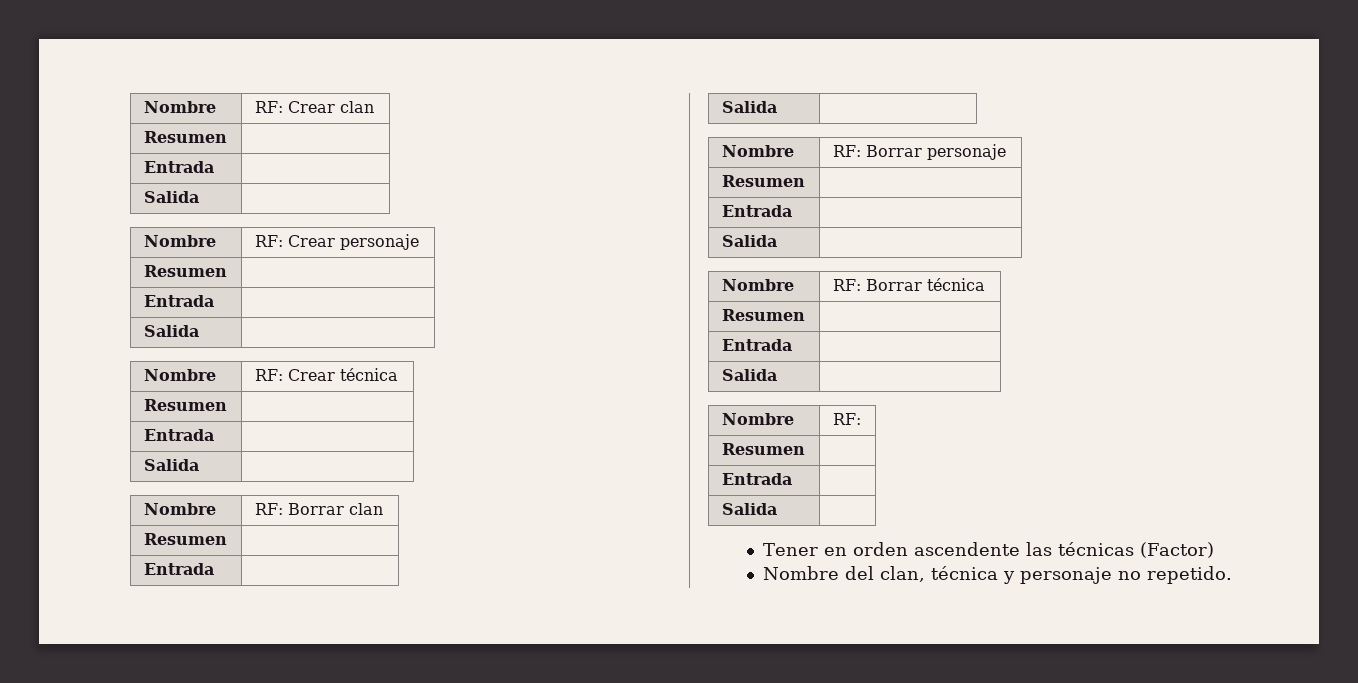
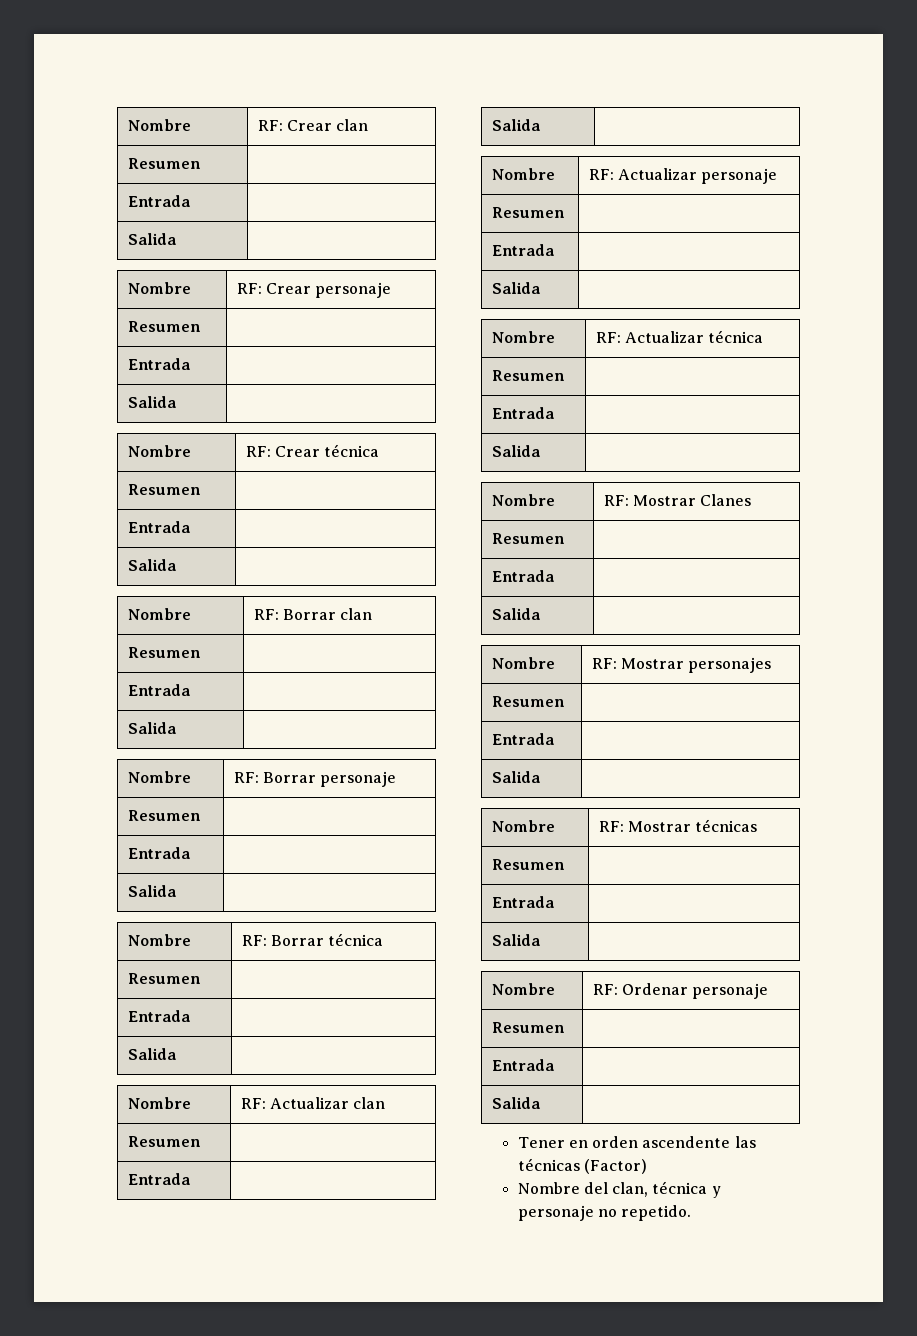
(861, 419) none -> [269,1097,386,1109] [127,1136,201,1147] [127,1173,191,1185] [491,119,541,131] [491,168,555,180] [588,168,778,184] [491,207,565,218] [491,244,555,256] [491,282,541,294] [491,331,555,343] [595,330,764,343] [491,370,565,381] [491,407,555,419] [491,445,541,457] [491,494,555,506] [603,494,752,506] [491,533,565,544] [491,570,555,582] [491,608,541,620] [491,657,555,669] [591,657,772,673] [491,696,565,707] [491,733,555,745] [491,771,541,783] [491,820,555,832] [598,819,758,832] [491,859,565,870] [491,896,555,908] [491,934,541,946] [491,983,555,995] [592,983,769,999] Actualizar clan // Resumen | // Entrada | // Salida | // Nombre | RF: Actualizar personaje // Resumen | // Entrada | // Salida | // Nombre | RF: Actualizar técnica // Resumen | // Entrada | // Salida | // Nombre | RF: Mostrar Clanes // Resumen | // Entrada | // Salida | // Nombre | RF: Mostrar personajes // Resumen | // Entrada | // Salida | // Nombre | RF: Mostrar técnicas // Resumen | // Entrada | // Salida | // Nombre | RF: Ordenar personaje

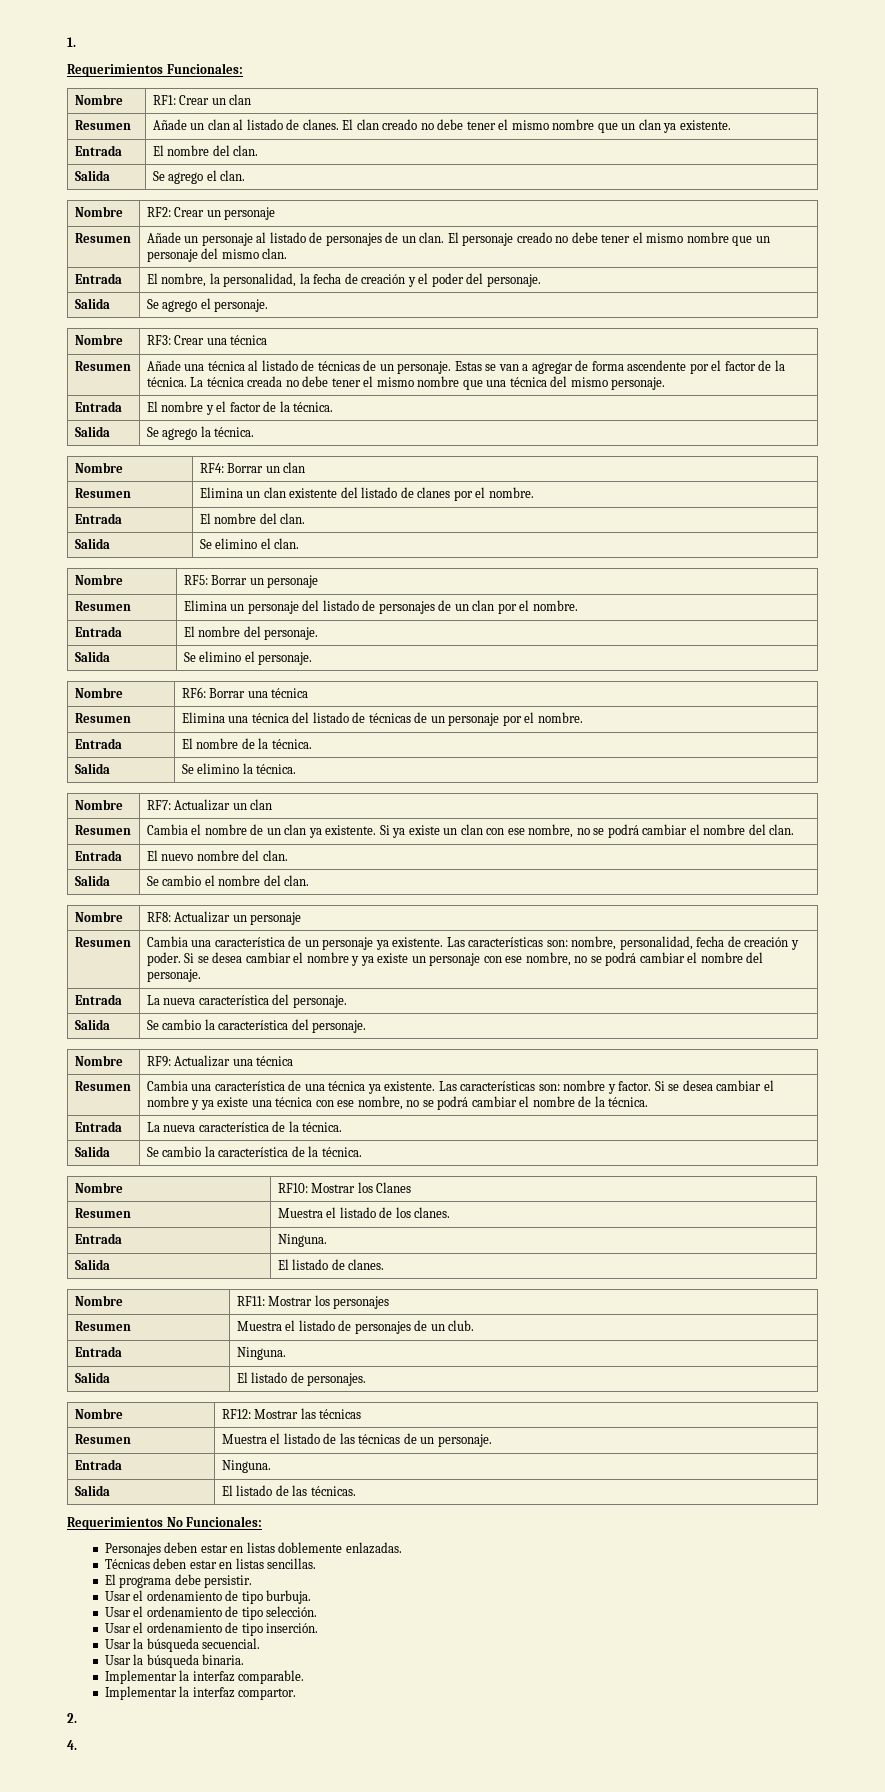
[127,119,191,131] [257,119,369,131] [127,158,201,169] [127,195,191,207] [127,233,177,245] [127,282,191,294] [236,282,392,298] [127,321,201,332] [127,358,191,370] [127,396,177,408] [127,445,191,457] [245,444,380,457] [127,484,201,495] [127,521,191,533] [127,559,177,571] [127,608,191,620] [253,608,373,620] [127,647,201,658] [127,684,191,696] [127,722,177,734] [127,771,191,783] [233,771,397,787] [127,810,201,821] [127,847,191,859] [127,885,177,897] [127,934,191,946] [241,933,384,946] [127,973,201,984] [127,1010,191,1022] [127,1048,177,1060] [127,1097,191,1109] [240,1097,386,1109] [127,1136,201,1147] [127,1173,191,1185] [491,119,541,131] [491,168,555,180] [588,168,778,184] [491,207,565,218] [491,244,555,256] [491,282,541,294] [491,331,555,343] [595,330,764,343] [491,370,565,381] [491,407,555,419] [491,445,541,457] [491,494,555,506] [603,494,752,506] [491,533,565,544] [491,570,555,582] [491,608,541,620] [491,657,555,669] [591,657,772,673] [491,696,565,707] [491,733,555,745] [491,771,541,783] [491,820,555,832] [598,819,758,832] [491,859,565,870] [491,896,555,908] [491,934,541,946] [491,983,555,995] [592,983,769,999] [491,1022,565,1033] [491,1059,555,1071] [491,1097,541,1109] [517,1136,756,1148] [517,1158,647,1174] [517,1181,721,1198] [517,1205,692,1221] Nombre | RF: Crear clan // Resumen | // Entrada | // Salida | // Nombre | RF: Crear personaje // Resumen | // Entrada | // Salida | // Nombre | RF: Crear técnica // Resumen | // Entrada | // Salida | // Nombre | RF: Borrar clan // Resumen | // Entrada | // Salida | // Nombre | RF: Borrar personaje // Resumen | // Entrada | // Salida | // Nombre | RF: Borrar técnica // Resumen | // Entrada | // Salida | // Nombre | RF: Actualizar clan // Resumen | // Entrada | // Salida | // Nombre | RF: Actualizar personaje // Resumen | // Entrada | // Salida | // Nombre | RF: Actualizar técnica // Resumen | // Entrada | // Salida | // Nombre | RF: Mostrar Clanes // Resumen | // Entrada | // Salida | // Nombre | RF: Mostrar personajes // Resumen | // Entrada | // Salida | // Nombre | RF: Mostrar técnicas // Resumen | // Entrada | // Salida | // Nombre | RF: Ordenar personaje // Resumen | // Entrada | // Salida | // Tener en orden ascendente las técnicas (Factor) // Nombre del clan, técnica y personaje no repetido. -> [67,37,76,47] [67,63,243,77] [74,94,123,105] [152,94,252,105] [74,120,131,130] [152,119,731,133] [74,145,122,156] [152,145,259,156] [74,170,110,181] [152,170,246,184] [74,206,123,217] [146,207,276,220] [74,233,131,243] [146,232,770,246] [146,248,288,262] [74,273,122,284] [146,273,541,287] [74,298,110,309] [146,298,269,312] [74,334,123,345] [146,335,268,345] [74,361,131,371] [146,360,785,374] [146,376,666,390] [74,401,122,412] [146,401,334,415] [74,426,110,437] [146,426,255,440] [74,462,123,473] [199,462,306,473] [74,488,131,498] [199,487,534,501] [74,513,122,524] [199,513,306,524] [74,538,110,549] [199,538,300,549] [74,574,123,585] [183,575,319,588] [74,601,131,611] [183,600,578,614] [74,626,122,637] [183,626,319,640] [74,651,110,662] [183,651,313,665] [74,687,123,698] [181,687,309,698] [74,713,131,723] [181,712,583,726] [74,738,122,749] [181,738,312,749] [74,763,110,774] [181,763,297,774] [74,799,123,810] [146,799,273,811] [74,825,131,835] [146,824,795,838] [74,850,122,861] [146,850,288,861] [74,875,110,886] [146,875,310,886] [74,911,123,922] [146,911,302,925] [74,937,131,947] [146,936,799,950] [146,952,764,966] [146,969,201,982] [74,994,122,1005] [146,994,347,1008] [74,1019,110,1030] [146,1019,367,1033] [74,1055,123,1066] [146,1055,294,1067] [74,1081,131,1091] [146,1080,774,1094] [146,1096,649,1110] [74,1121,122,1132] [146,1121,343,1132] [74,1146,110,1157] [146,1146,362,1157] [74,1182,123,1193] [277,1182,412,1193] [74,1208,131,1218] [277,1207,451,1218] [74,1233,122,1244] [277,1234,327,1247] [74,1259,110,1270] [277,1259,385,1270] [74,1295,123,1306] [236,1295,390,1309] [74,1321,131,1331] [236,1320,475,1334] [74,1346,122,1357] [236,1347,286,1360] [74,1372,110,1383] [236,1372,367,1386] [74,1408,123,1419] [221,1408,362,1419] [74,1434,131,1444] [221,1433,492,1447] [74,1459,122,1470] [221,1460,271,1473] [74,1485,110,1496] [221,1485,356,1496] [67,1516,263,1530] [104,1542,402,1556] [104,1558,317,1569] [104,1574,253,1588] [104,1590,312,1604] [104,1606,318,1620] [104,1622,319,1636] [104,1638,261,1652] [104,1654,245,1668] [104,1670,305,1684] [104,1686,297,1700] [67,1713,77,1723] [67,1740,77,1750] 1. // Requerimientos Funcionales: // Nombre | RF1: Crear un clan // Resumen | Añade un clan al listado de clanes. El clan creado no debe tener el mismo nombre que un clan ya existente. // Entrada | El nombre del clan. // Salida | Se agrego el clan. // Nombre | RF2: Crear un personaje // Resumen | Añade un personaje al listado de personajes de un clan. El personaje creado no debe tener el mismo nombre que un personaje del mismo clan. // Entrada | El nombre, la personalidad, la fecha de creación y el poder del personaje. // Salida | Se agrego el personaje. // Nombre | RF3: Crear una técnica // Resumen | Añade una técnica al listado de técnicas de un personaje. Estas se van a agregar de forma ascendente por el factor de la técnica. La técnica creada no debe tener el mismo nombre que una técnica del mismo personaje. // Entrada | El nombre y el factor de la técnica. // Salida | Se agrego la técnica. // Nombre | RF4: Borrar un clan // Resumen | Elimina un clan existente del listado de clanes por el nombre. // Entrada | El nombre del clan. // Salida | Se elimino el clan. // Nombre | RF5: Borrar un personaje // Resumen | Elimina un personaje del listado de personajes de un clan por el nombre. // Entrada | El nombre del personaje. // Salida | Se elimino el personaje. // Nombre | RF6: Borrar una técnica // Resumen | Elimina una técnica del listado de técnicas de un personaje por el nombre. // Entrada | El nombre de la técnica. // Salida | Se elimino la técnica. // Nombre | RF7: Actualizar un clan // Resumen | Cambia el nombre de un clan ya existente. Si ya existe un clan con ese nombre, no se podrá cambiar el nombre del clan. // Entrada | El nuevo nombre del clan. // Salida | Se cambio el nombre del clan. // Nombre | RF8: Actualizar un personaje // Resumen | Cambia una característica de un personaje ya existente. Las características son: nombre, personalidad, fecha de creación y poder. Si se desea cambiar el nombre y ya existe un personaje con ese nombre, no se podrá cambiar el nombre del personaje. // Entrada | La nueva característica del personaje. // Salida | Se cambio la característica del personaje. // Nombre | RF9: Actualizar una técnica // Resumen | Cambia una característica de una técnica ya existente. Las características son: nombre y factor. Si se desea cambiar el nombre y ya existe una técnica con ese nombre, no se podrá cambiar el nombre de la técnica. // Entrada | La nueva característica de la técnica. // Salida | Se cambio la característica de la técnica. // Nombre | RF10: Mostrar los Clanes // Resumen | Muestra el listado de los clanes. // Entrada | Ninguna. // Salida | El listado de clanes. // Nombre | RF11: Mostrar los personajes // Resumen | Muestra el listado de personajes de un club. // Entrada | Ninguna. // Salida | El listado de personajes. // Nombre | RF12: Mostrar las técnicas // Resumen | Muestra el listado de las técnicas de un personaje. // Entrada | Ninguna. // Salida | El listado de las técnicas. // Requerimientos No Funcionales: // Personajes deben estar en listas doblemente enlazadas. // Técnicas deben estar en listas sencillas. // El programa debe persistir. // Usar el ordenamiento de tipo burbuja. // Usar el ordenamiento de tipo selección. // Usar el ordenamiento de tipo inserción. // Usar la búsqueda secuencial. // Usar la búsqueda binaria. // Implementar la interfaz comparable. // Implementar la interfaz compartor. // 2. // 4.

